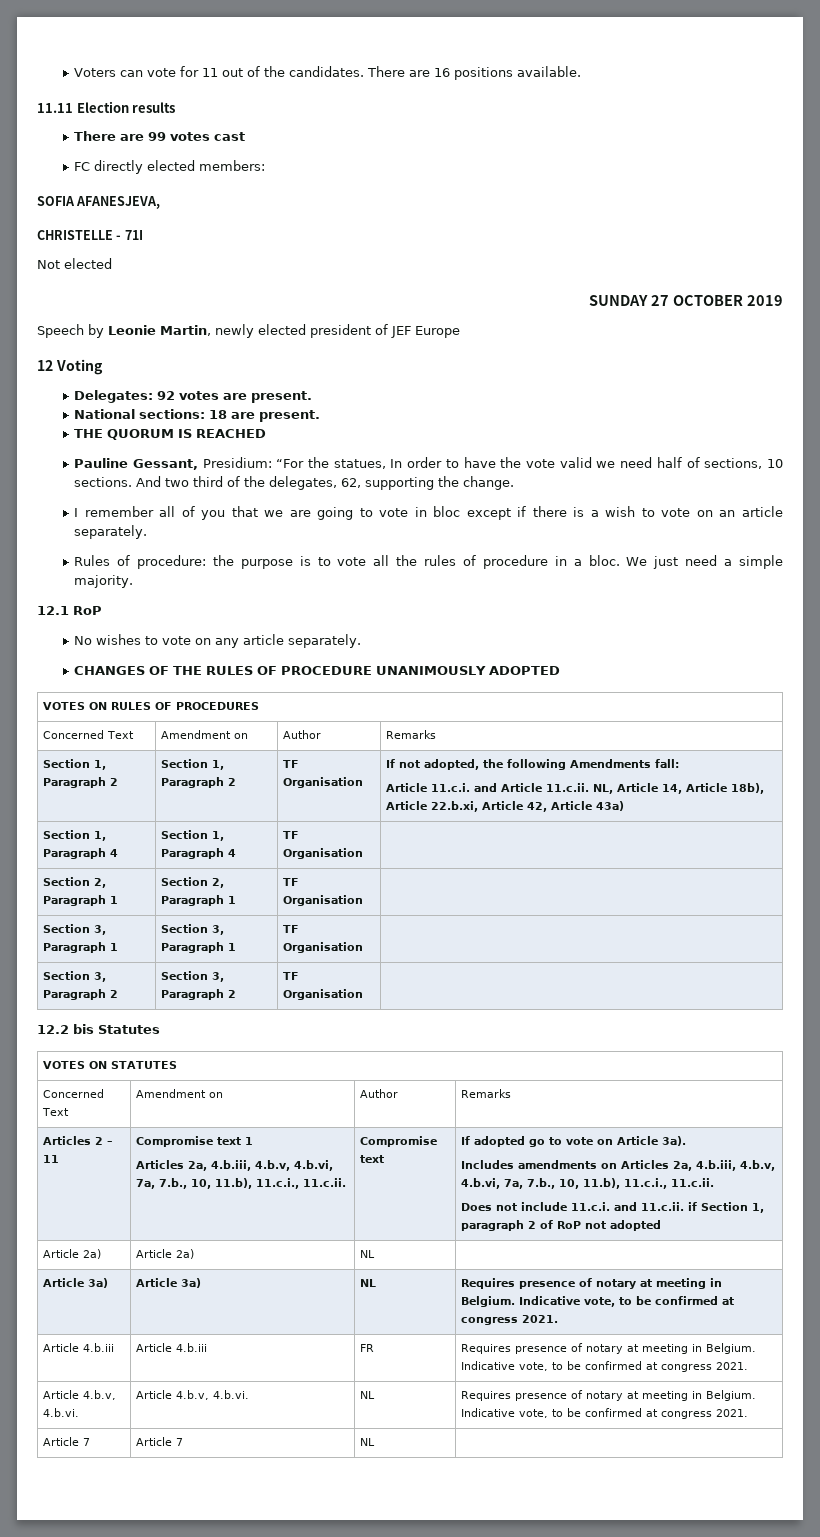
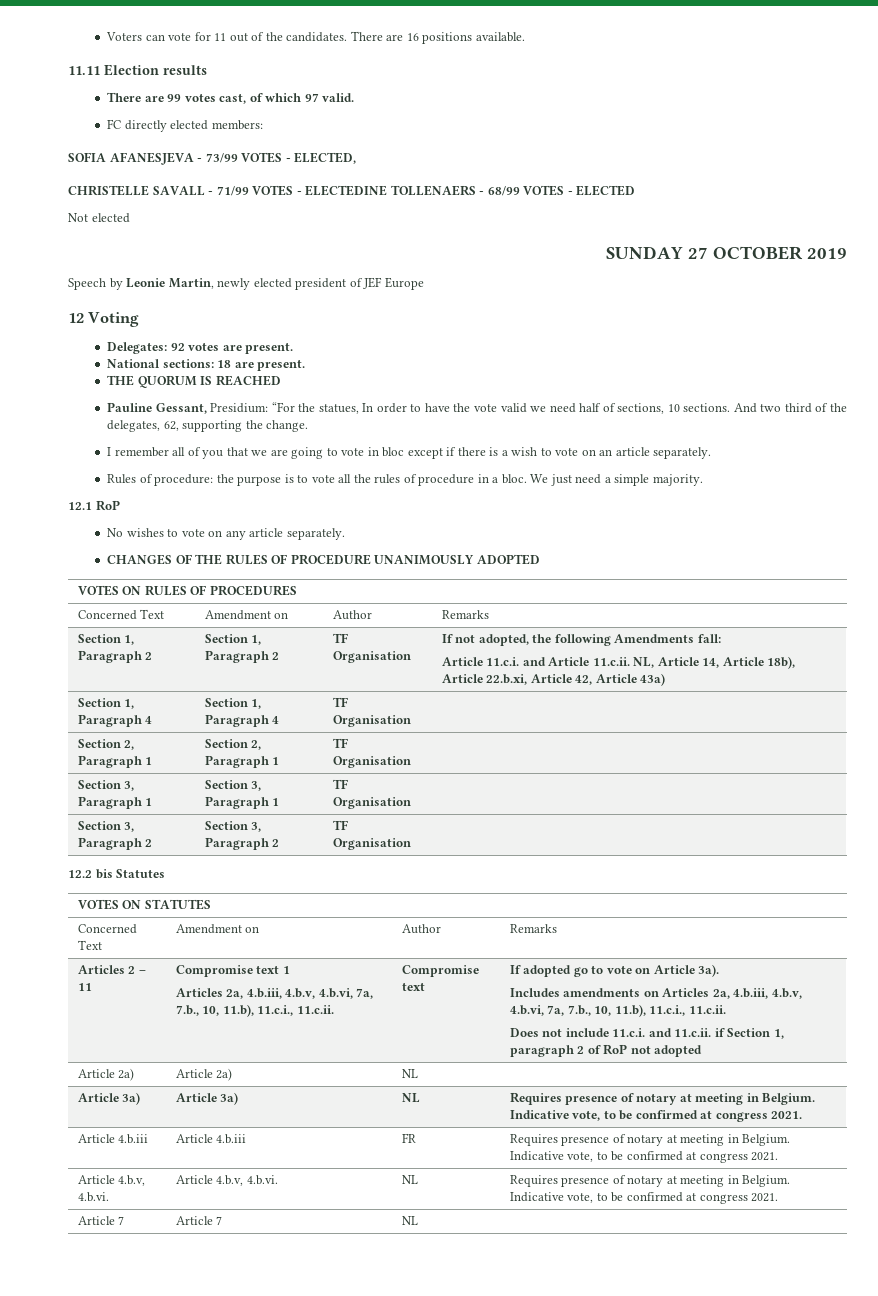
[214,132,246,141] cast -> [219,93,355,104] cast, of which 97 valid.
[76,196,161,209] [37,230,143,240] AFANESJEVA, // CHRISTELLE - 71I -> [109,152,357,165] [68,185,636,196] AFANESJEVA - 73/99 VOTES - ELECTED, // CHRISTELLE SAVALL - 71/99 VOTES - ELECTEDINE TOLLENAERS - 68/99 VOTES - ELECTED

